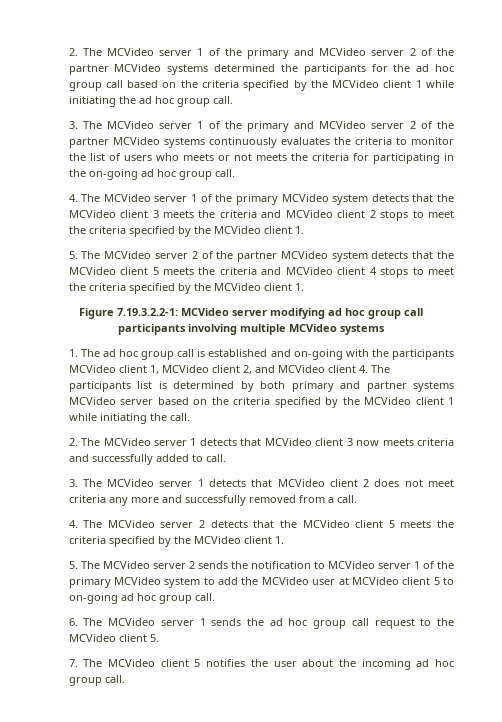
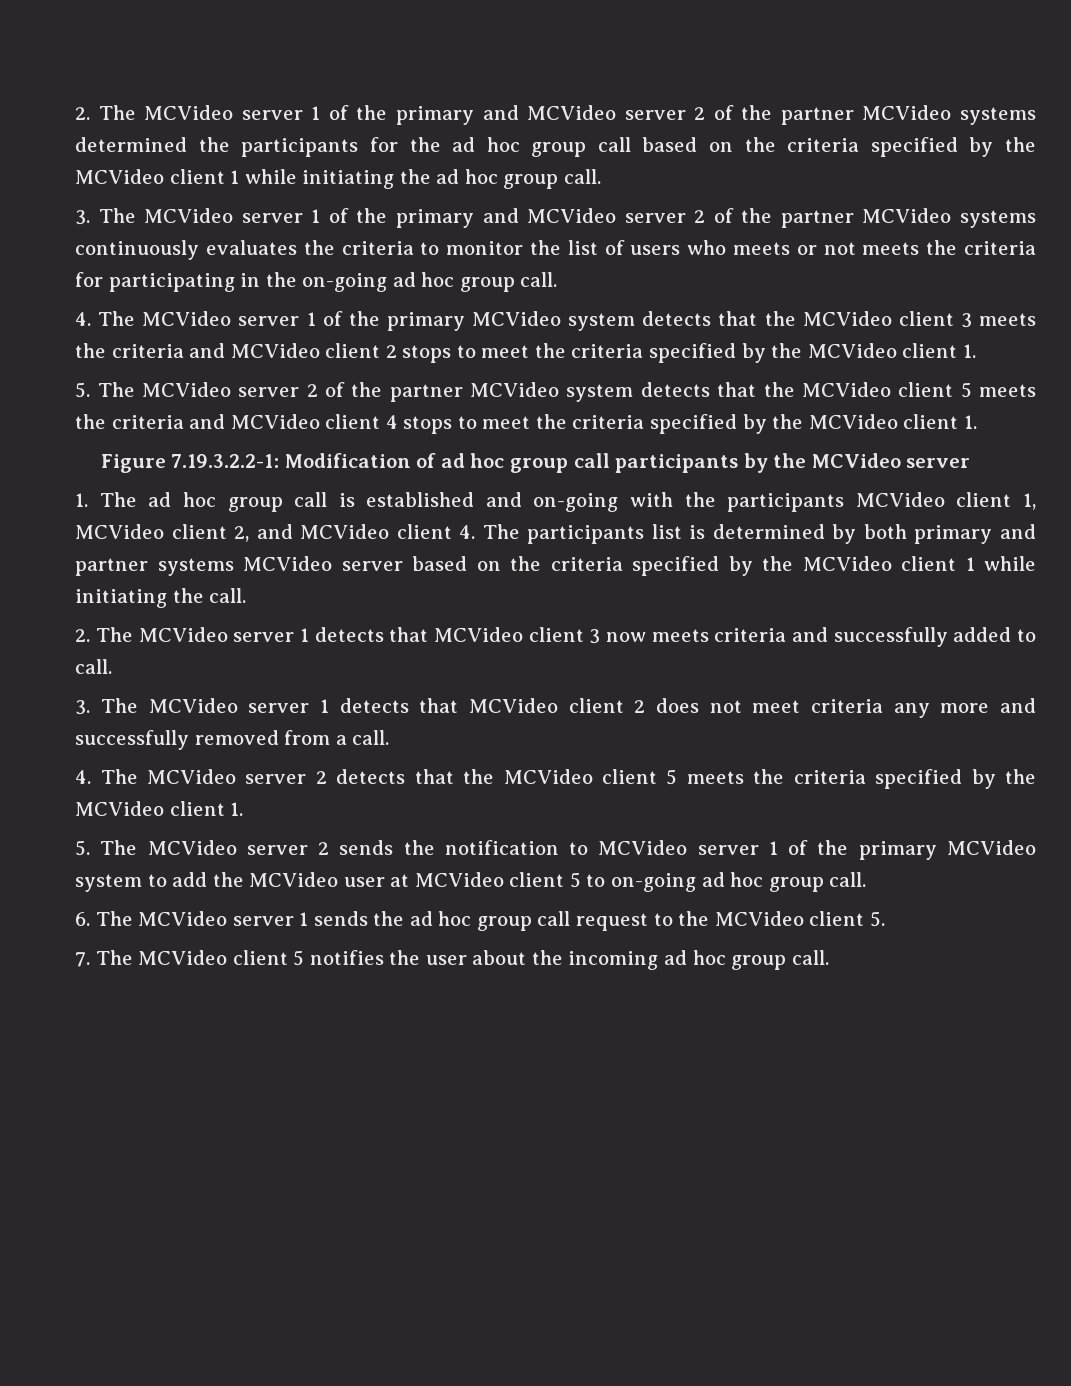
[181,308,325,319] MCVideo server modifying -> [284,453,437,468] Modification of
[188,324,385,335] involving multiple MCVideo systems -> [743,453,971,473] by the MCVideo server

